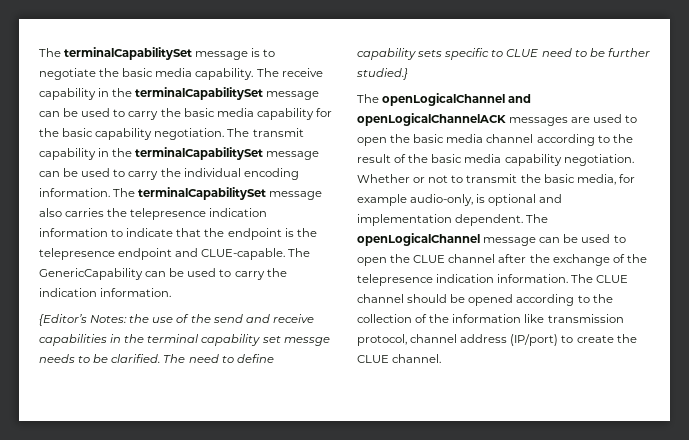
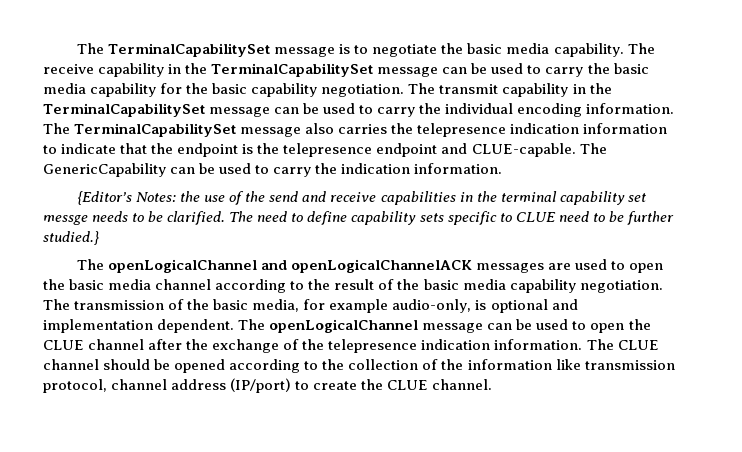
[39,47,193,60] The terminalCapabilitySet -> [77,43,271,57] The TerminalCapabilitySet
[135,87,264,100] terminalCapabilitySet -> [211,63,374,77] TerminalCapabilitySet
[135,147,264,160] terminalCapabilitySet -> [43,103,205,117] TerminalCapabilitySet
[138,187,267,200] terminalCapabilitySet -> [74,123,237,137] TerminalCapabilitySet
[357,174,518,183] Whether or not to transmit -> [43,299,185,310] The transmission of

